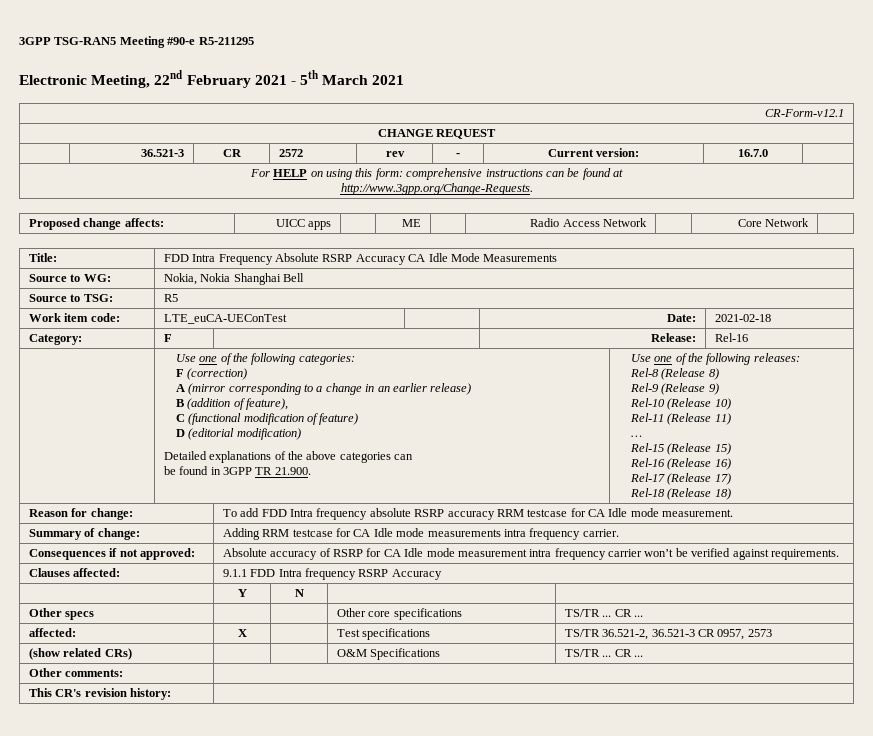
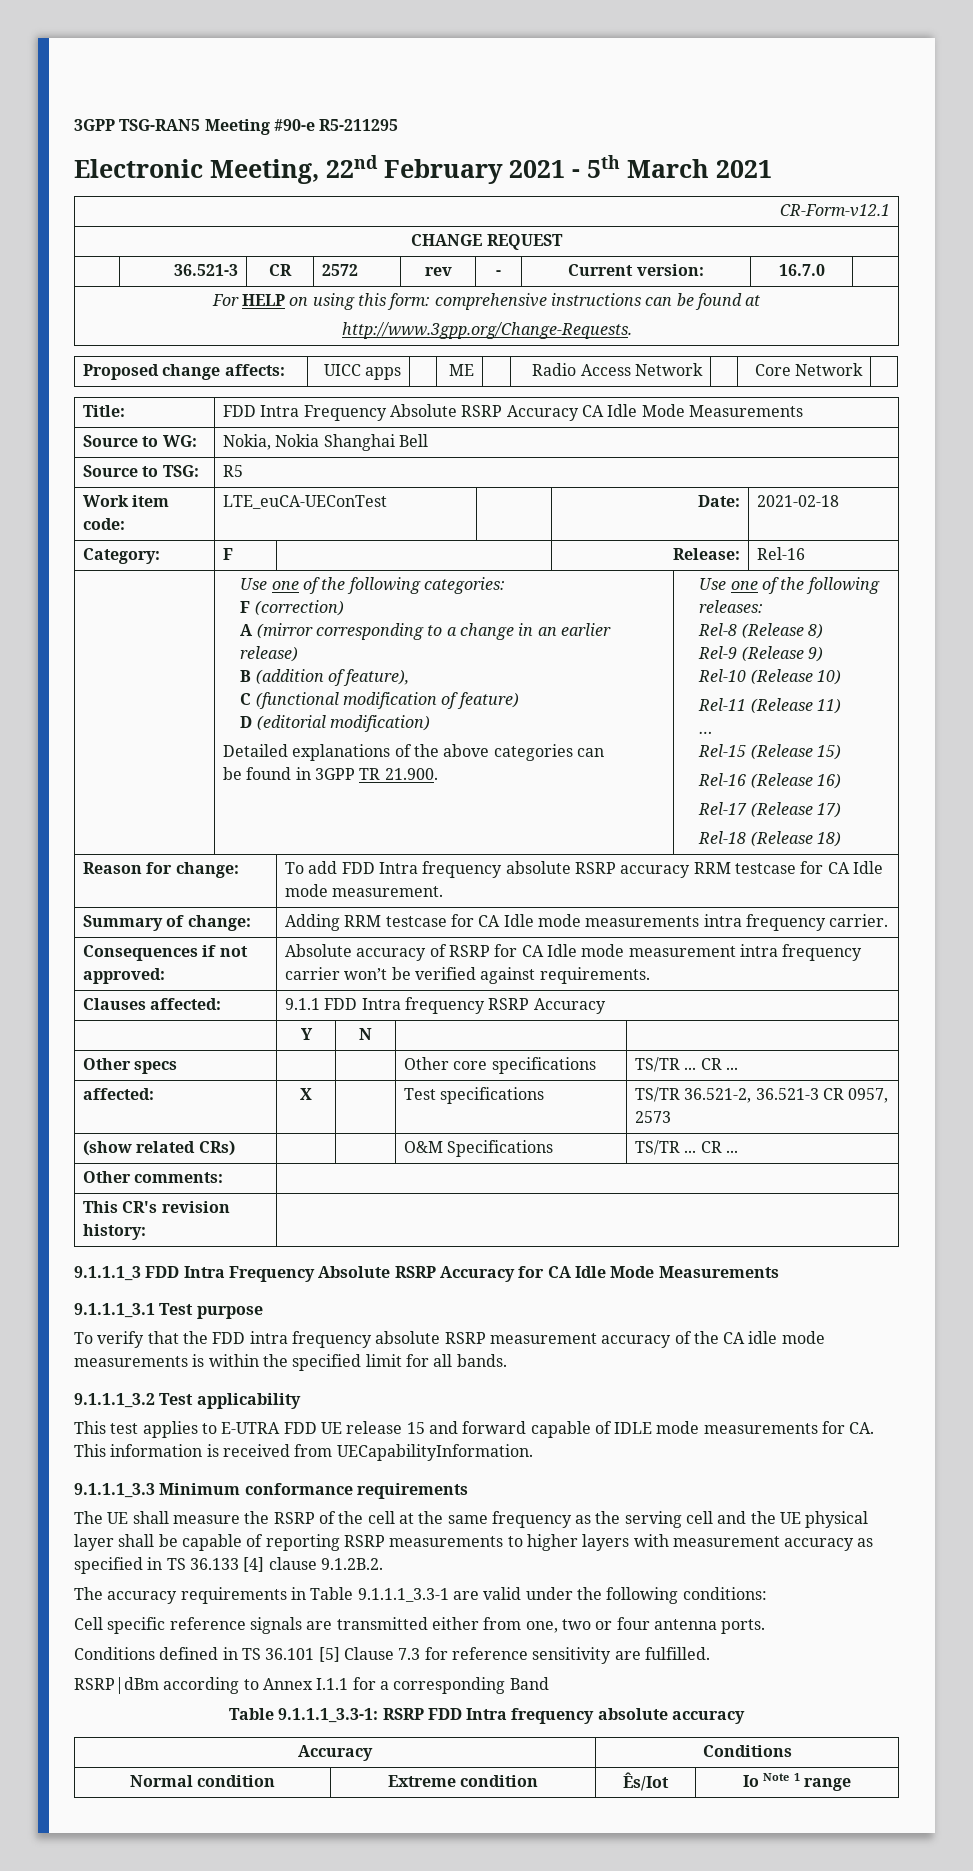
(172, 694) none -> [74,1266,779,1282] [74,1303,263,1319] [74,1331,825,1348] [74,1354,507,1371] [74,1393,301,1409] [74,1421,875,1438] [74,1444,533,1461] [74,1483,468,1499] [74,1511,869,1528] [74,1534,874,1551] [74,1557,383,1574] [74,1587,767,1604] [74,1617,766,1634] [74,1647,710,1664] [74,1677,549,1694] [228,1708,746,1724] [298,1745,373,1761] [702,1745,792,1757] [129,1775,276,1787] [387,1775,539,1787] [623,1772,669,1791] [743,1773,851,1791] // 9.1.1.1_3 FDD Intra Frequency Absolute RSRP Accuracy for CA Idle Mode Measurements // 9.1.1.1_3.1 Test purpose // To verify that the FDD intra frequency absolute RSRP measurement accuracy of the CA idle mode measurements is within the specified limit for all bands. // 9.1.1.1_3.2 Test applicability // This test applies to E-UTRA FDD UE release 15 and forward capable of IDLE mode measurements for CA. This information is received from UECapabilityInformation. // 9.1.1.1_3.3 Minimum conformance requirements // The UE shall measure the RSRP of the cell at the same frequency as the serving cell and the UE physical layer shall be capable of reporting RSRP measurements to higher layers with measurement accuracy as specified in TS 36.133 [4] clause 9.1.2B.2. // The accuracy requirements in Table 9.1.1.1_3.3-1 are valid under the following conditions: // Cell specific reference signals are transmitted either from one, two or four antenna ports. // Conditions defined in TS 36.101 [5] Clause 7.3 for reference sensitivity are fulfilled. // RSRP|dBm according to Annex I.1.1 for a corresponding Band // Table 9.1.1.1_3.3-1: RSRP FDD Intra frequency absolute accuracy // Accuracy | Conditions // Normal condition | Extreme condition | Ês/Iot | Io Note 1 range

